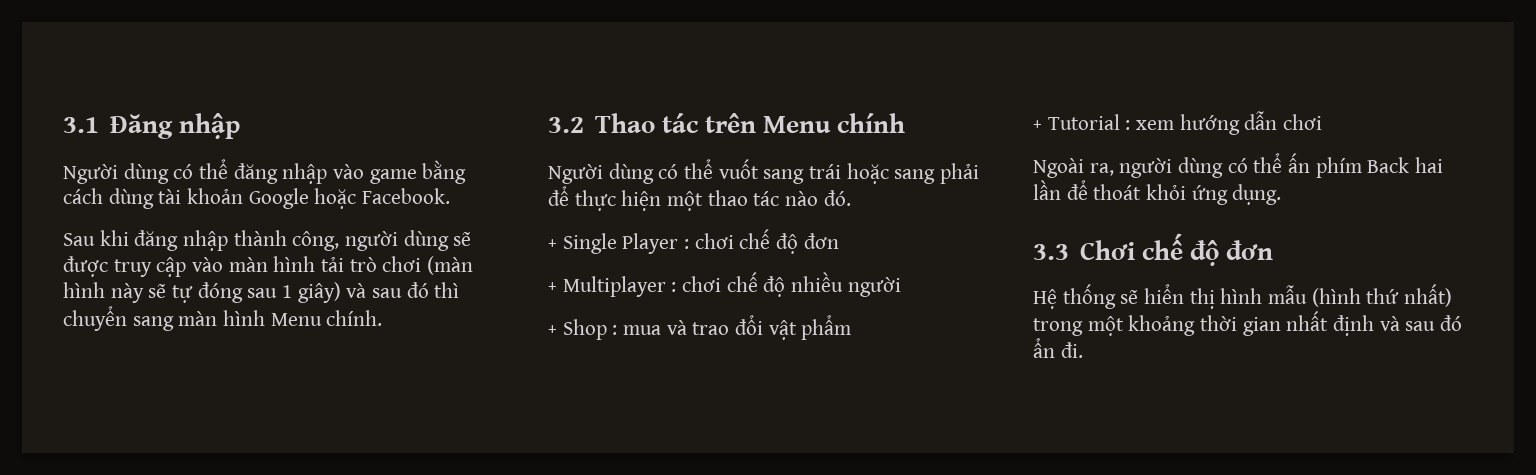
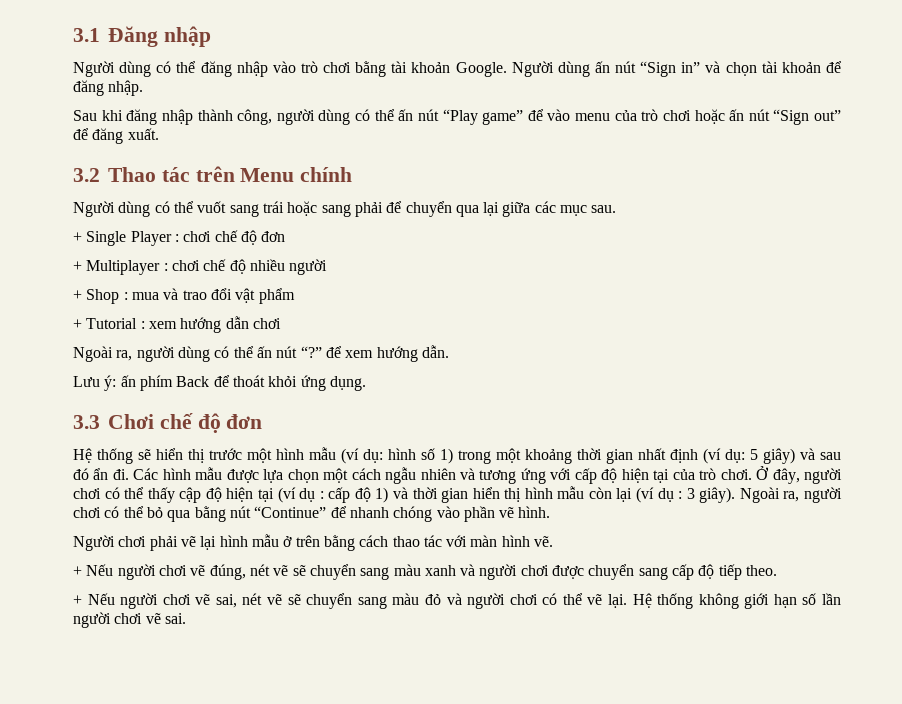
[369,160,467,184] [63,188,451,209] game bằng cách dùng tài khoản Google hoặc Facebook. -> [300,61,843,77] [73,80,144,96] trò chơi bằng tài khoản Google. Người dùng ấn nút “Sign in” và chọn tài khoản để đăng nhập.
[453,232,472,246] [63,256,474,277] [63,282,460,303] [63,306,383,331] sẽ được truy cập vào màn hình tải trò chơi (màn hình này sẽ tự đóng sau 1 giây) và sau đó thì chuyển sang màn hình Menu chính. -> [355,109,841,125] [73,128,159,144] có thể ấn nút “Play game” để vào menu của trò chơi hoặc ấn nút “Sign out” để đăng xuất.
[574,190,851,211] thực hiện một thao tác nào đó. -> [405,201,617,217] chuyển qua lại giữa các mục sau.
[1315,157,1444,178] [1033,180,1061,200] phím Back hai lần -> [276,345,449,362] [73,375,210,391] nút “?” để xem hướng dẫn. // Lưu ý: ấn phím Back
[1220,284,1453,307] hình mẫu (hình thứ nhất) -> [209,447,453,464] trước một hình mẫu (ví dụ: hình số 1)
(1375, 325) none -> [703,448,795,464] (ví dụ: 5 giây)
(1083, 350) none -> [133,466,842,484] [73,486,843,503] [73,506,551,522] [73,534,554,551] [73,564,778,580] [73,593,842,609] [73,612,186,628] Các hình mẫu được lựa chọn một cách ngẫu nhiên và tương ứng với cấp độ hiện tại của trò chơi. Ở đây, người chơi có thể thấy cập độ hiện tại (ví dụ : cấp độ 1) và thời gian hiển thị hình mẫu còn lại (ví dụ : 3 giây). Ngoài ra, người chơi có thể bỏ qua bằng nút “Continue” để nhanh chóng vào phần vẽ hình. // Người chơi phải vẽ lại hình mẫu ở trên bằng cách thao tác với màn hình vẽ. // + Nếu người chơi vẽ đúng, nét vẽ sẽ chuyển sang màu xanh và người chơi được chuyển sang cấp độ tiếp theo. // + Nếu người chơi vẽ sai, nét vẽ sẽ chuyển sang màu đỏ và người chơi có thể vẽ lại. Hệ thống không giới hạn số lần người chơi vẽ sai.

